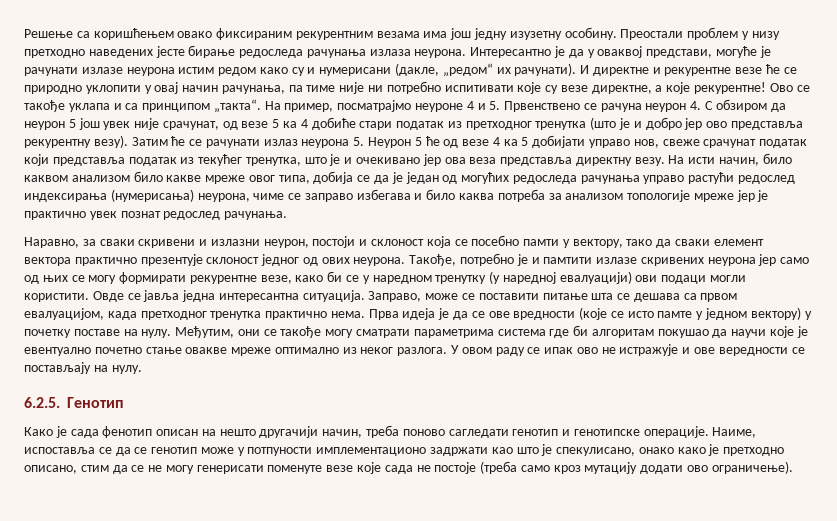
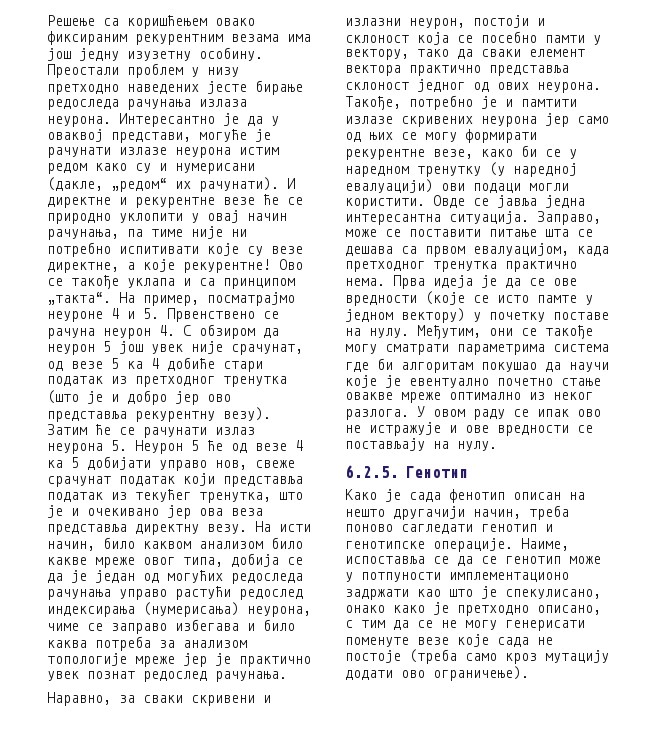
[140,254,203,266] презентује -> [489,65,569,76] представља
[718,347,788,356] вередности -> [497,425,569,436] вредности
[80,465,109,472] стим -> [345,620,385,628] с тим

